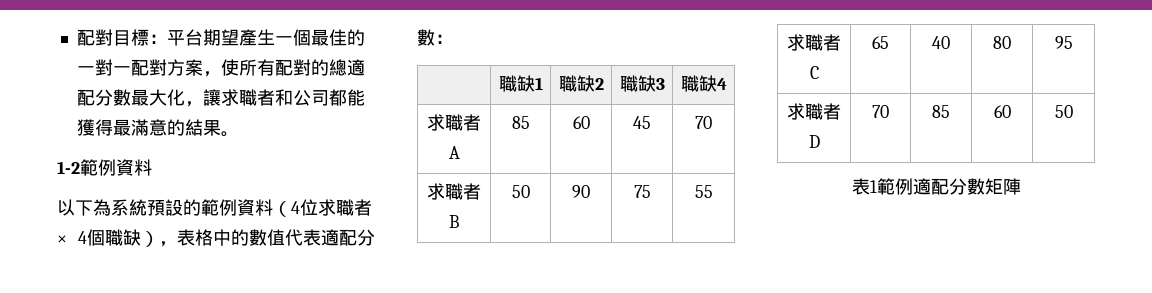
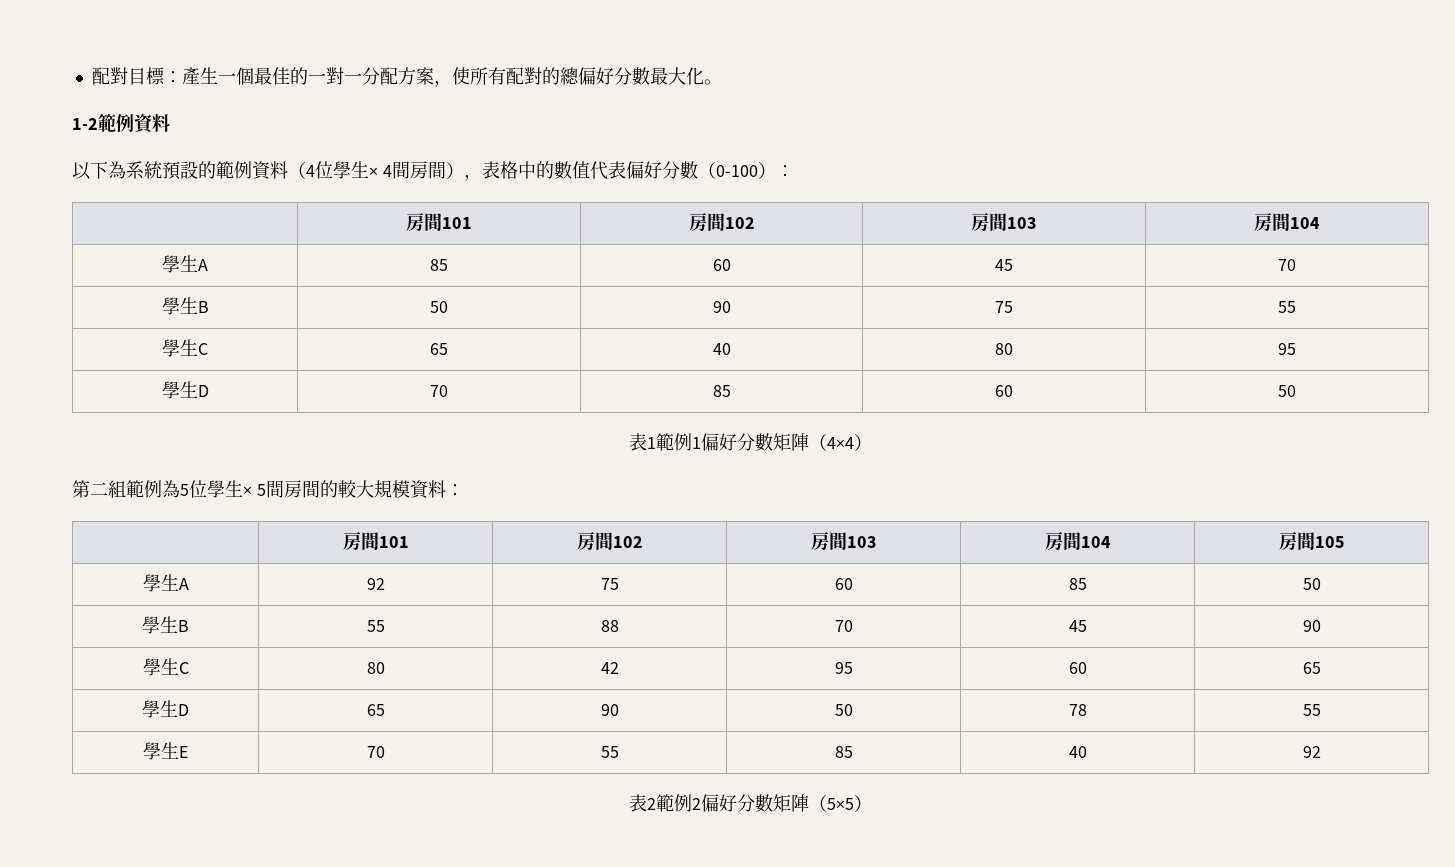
[166,29,239,46] 平台期望 -> (182, 77) none
[130,59,167,76] 配對 -> [361,67,398,85] 分配
[346,59,365,76] [76,89,95,106] 適配 -> [577,67,614,85] 偏好
[184,89,365,107] [76,119,221,136] ，讓求職者和公司都能獲得最滿意的結果 -> (704, 76) none
[318,199,372,216] 求職者 -> [333,161,369,179] 學生
[86,229,141,246] 個職缺 -> [391,161,446,179] 間房間
[321,229,375,246] [417,29,453,46] [498,75,543,92] [558,75,604,92] [619,75,665,92] [680,75,727,92] [427,114,481,131] 適配分數： // | 職缺1 | 職缺2 | 職缺3 | 職缺4 // 求職者 -> [625,161,794,179] [406,212,472,232] [688,212,755,232] [971,212,1037,232] [1254,212,1320,232] [162,255,198,273] 偏好分數（0-100）： // | 房間101 | 房間102 | 房間103 | 房間104 // 學生
[427,183,481,200] 求職者 -> [161,297,198,315] 學生
[787,34,841,51] 求職者 -> [162,339,198,357] 學生
[787,103,841,120] 求職者 -> [161,381,198,399] 學生
[912,178,1021,195] 適配分數矩陣 -> [692,433,872,451] [72,480,464,499] [342,531,409,551] [576,531,643,551] [810,531,877,551] [1044,531,1111,551] [1278,531,1345,551] [142,574,189,592] [366,578,385,590] [600,578,619,590] [834,578,853,590] [1068,578,1087,590] [1302,578,1321,590] [142,616,189,634] [366,620,385,632] [600,620,619,632] [834,620,853,632] [1068,620,1087,632] [1302,620,1321,632] [142,658,189,676] [366,662,385,674] [600,662,619,674] [834,662,853,674] [1068,662,1087,674] [1302,662,1321,674] [142,700,189,718] [366,704,385,716] [600,704,619,716] [834,704,853,716] [1068,704,1087,716] [1302,704,1321,716] [143,742,188,760] [366,746,385,758] [600,746,619,758] [834,746,853,758] [1068,746,1087,758] [1302,746,1321,758] [629,794,872,812] 1偏好分數矩陣（4×4） // 第二組範例為5位學生× 5間房間的較大規模資料： // | 房間101 | 房間102 | 房間103 | 房間104 | 房間105 // 學生A | 92 | 75 | 60 | 85 | 50 // 學生B | 55 | 88 | 70 | 45 | 90 // 學生C | 80 | 42 | 95 | 60 | 65 // 學生D | 65 | 90 | 50 | 78 | 55 // 學生E | 70 | 55 | 85 | 40 | 92 // 表2範例2偏好分數矩陣（5×5）

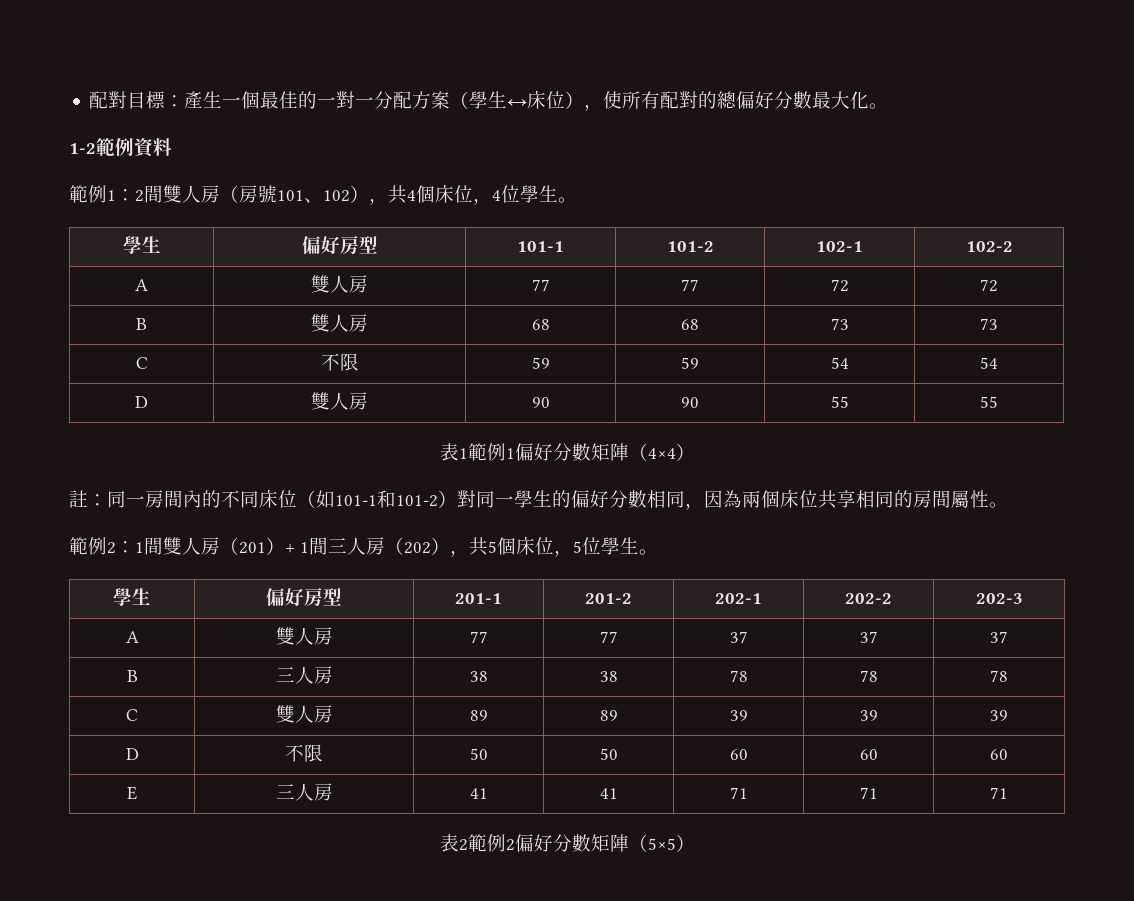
(434, 76) none -> [450,90,585,109] （學生↔床位）
[72,161,794,181] [406,212,472,232] [688,212,755,232] [971,212,1037,232] [1254,212,1320,232] [162,255,208,273] [430,259,448,271] [712,259,731,271] [995,259,1013,271] [1278,259,1296,271] [161,297,209,315] [430,301,448,313] [712,301,731,313] [995,301,1013,313] [1278,301,1296,313] [162,339,208,357] [430,343,448,355] [712,343,731,355] [995,343,1013,355] [1278,343,1296,355] [161,381,209,399] [430,385,448,397] [712,385,731,397] [995,385,1013,397] [1278,385,1296,397] 以下為系統預設的範例資料（4位學生× 4間房間），表格中的數值代表偏好分數（0-100）： // | 房間101 | 房間102 | 房間103 | 房間104 // 學生A | 85 | 60 | 45 | 70 // 學生B | 50 | 90 | 75 | 55 // 學生C | 65 | 40 | 80 | 95 // 學生D | 70 | 85 | 60 | 50 -> [69,184,577,205] [121,236,161,254] [301,235,378,255] [517,241,564,252] [666,241,714,252] [816,241,863,252] [965,241,1013,252] [135,279,148,291] [311,275,368,293] [531,279,550,291] [681,279,699,291] [830,279,849,292] [980,279,998,292] [136,318,147,330] [311,314,368,332] [531,319,550,330] [681,319,699,330] [830,318,849,330] [980,318,998,330] [135,357,148,369] [320,353,359,371] [531,357,550,369] [681,357,699,369] [830,357,849,369] [980,357,998,369] [135,396,148,408] [311,392,368,410] [531,397,550,408] [681,397,699,408] [830,396,849,408] [980,396,998,408] 範例1：2間雙人房（房號101、102），共4個床位，4位學生。 // 學生 | 偏好房型 | 101-1 | 101-2 | 102-1 | 102-2 // A | 雙人房 | 77 | 77 | 72 | 72 // B | 雙人房 | 68 | 68 | 73 | 73 // C | 不限 | 59 | 59 | 54 | 54 // D | 雙人房 | 90 | 90 | 55 | 55
[72,480,464,499] [342,531,409,551] [576,531,643,551] [810,531,877,551] [1044,531,1111,551] [1278,531,1345,551] [142,574,189,592] [366,578,385,590] [600,578,619,590] [834,578,853,590] [1068,578,1087,590] [1302,578,1321,590] [142,616,189,634] [366,620,385,632] [600,620,619,632] [834,620,853,632] [1068,620,1087,632] [1302,620,1321,632] [142,658,189,676] [366,662,385,674] [600,662,619,674] [834,662,853,674] [1068,662,1087,674] [1302,662,1321,674] [142,700,189,718] [366,704,385,716] [600,704,619,716] [834,704,853,716] [1068,704,1087,716] [1302,704,1321,716] [143,742,188,760] [366,746,385,758] [600,746,619,758] [834,746,853,758] [1068,746,1087,758] [1302,746,1321,758] 第二組範例為5位學生× 5間房間的較大規模資料： // | 房間101 | 房間102 | 房間103 | 房間104 | 房間105 // 學生A | 92 | 75 | 60 | 85 | 50 // 學生B | 55 | 88 | 70 | 45 | 90 // 學生C | 80 | 42 | 95 | 60 | 65 // 學生D | 65 | 90 | 50 | 78 | 55 // 學生E | 70 | 55 | 85 | 40 | 92 -> [69,489,1008,510] [69,536,658,557] [112,588,151,606] [266,587,342,607] [455,593,502,604] [585,593,632,604] [715,593,762,604] [845,593,892,604] [975,593,1023,604] [125,631,139,643] [275,627,333,645] [469,631,488,643] [599,631,618,643] [729,631,748,643] [859,631,878,643] [990,631,1008,643] [126,670,138,682] [275,666,333,684] [469,671,488,682] [599,671,618,682] [729,670,748,682] [859,670,878,682] [990,670,1008,682] [126,709,138,721] [275,705,333,723] [469,710,488,721] [599,710,618,721] [729,710,748,721] [859,710,878,721] [990,710,1008,721] [125,748,139,760] [285,744,323,762] [469,748,488,760] [599,748,618,760] [729,749,748,760] [859,749,878,760] [990,749,1008,760] [127,786,137,800] [275,783,333,801] [469,788,488,799] [599,788,618,799] [729,787,748,799] [859,787,878,799] [990,787,1008,799] 註：同一房間內的不同床位（如101-1和101-2）對同一學生的偏好分數相同，因為兩個床位共享相同的房間屬性。 // 範例2：1間雙人房（201）+ 1間三人房（202），共5個床位，5位學生。 // 學生 | 偏好房型 | 201-1 | 201-2 | 202-1 | 202-2 | 202-3 // A | 雙人房 | 77 | 77 | 37 | 37 | 37 // B | 三人房 | 38 | 38 | 78 | 78 | 78 // C | 雙人房 | 89 | 89 | 39 | 39 | 39 // D | 不限 | 50 | 50 | 60 | 60 | 60 // E | 三人房 | 41 | 41 | 71 | 71 | 71

